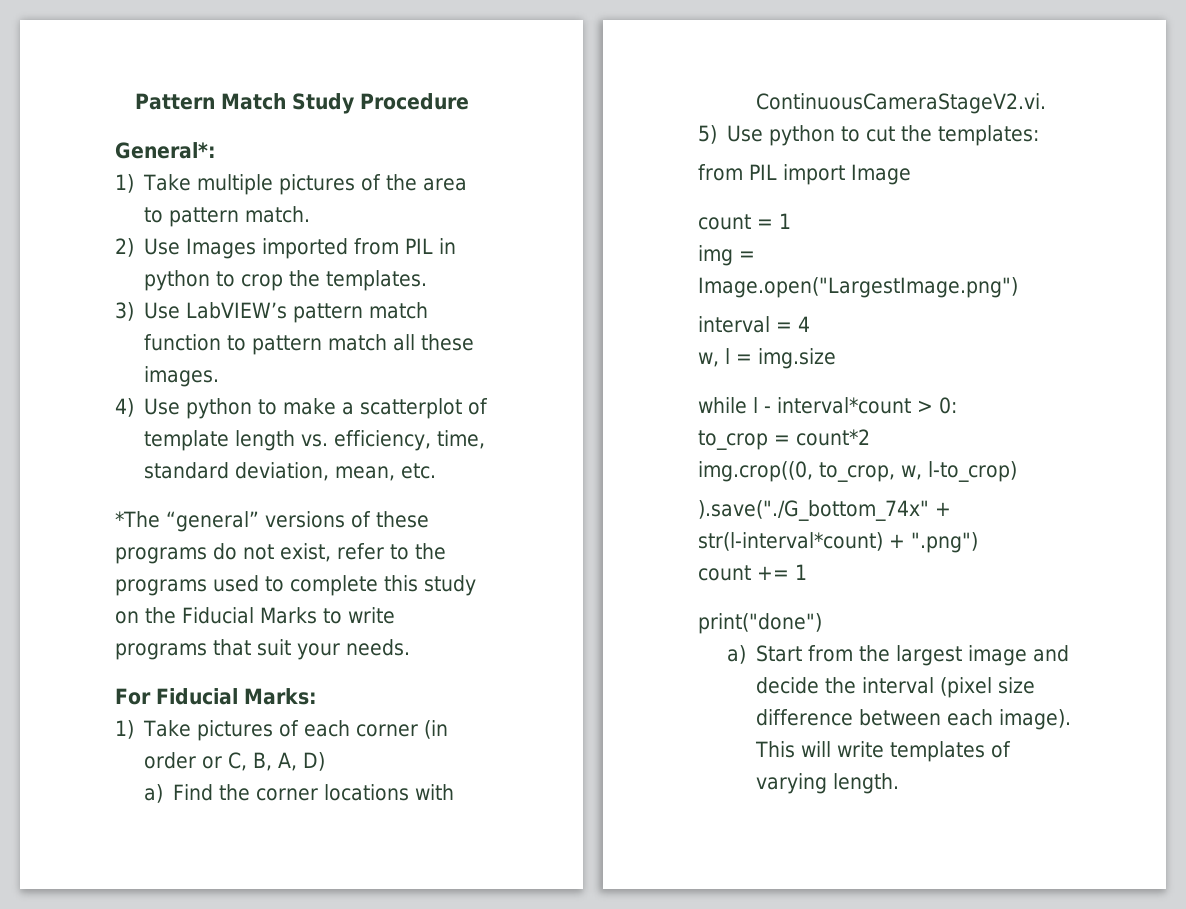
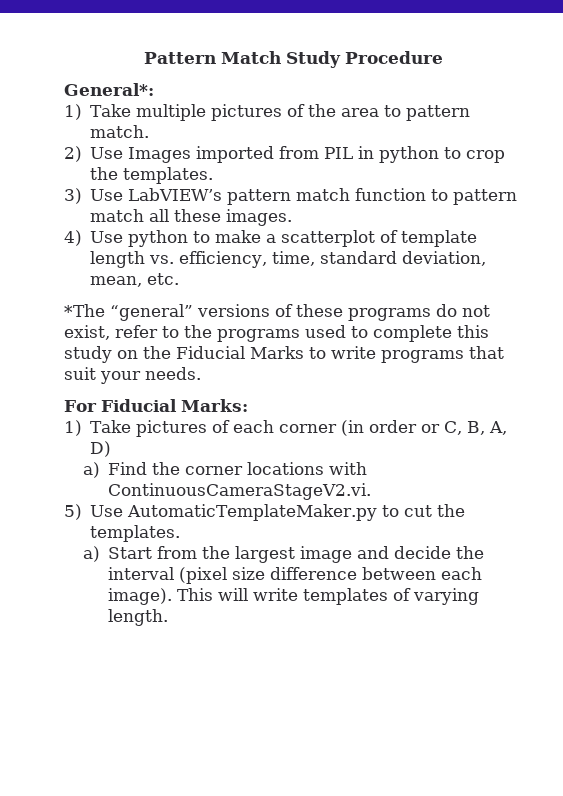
[769,125,836,146] python -> [127,504,378,521] AutomaticTemplateMaker.py
[938,125,1040,146] [698,164,911,185] [698,213,791,230] [698,245,755,266] [698,277,1018,298] [698,316,810,333] [698,348,836,369] [698,397,957,414] [698,429,870,450] [698,461,1017,482] [698,500,951,521] [698,532,978,553] [698,564,807,581] [698,613,822,634] templates: // from PIL import Image // count = 1 // img = Image.open("LargestImage.png") // interval = 4 // w, l = img.size // while l - interval*count > 0: // to_crop = count*2 // img.crop((0, to_crop, w, l-to_crop) // ).save("./G_bottom_74x" + str(l-interval*count) + ".png") // count += 1 // print("done") -> [90,525,181,542] templates.

